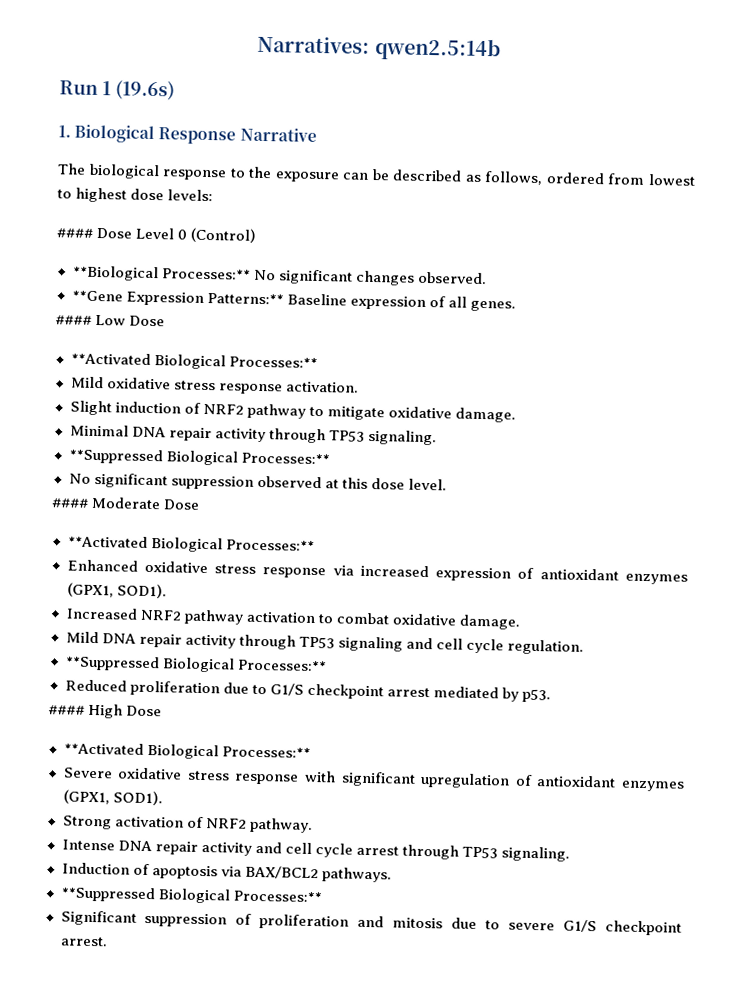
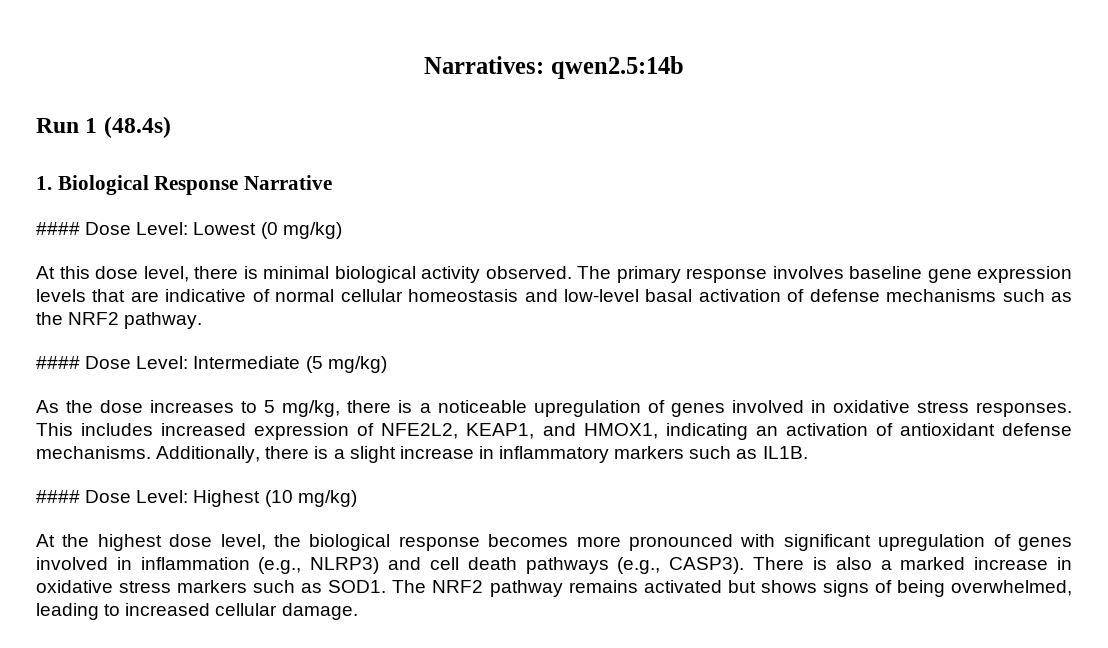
[115,80,175,101] (19.6s) -> [103,116,171,138] (48.4s)
[57,163,697,186] [57,187,214,203] [56,227,257,243] [72,265,487,286] [71,290,516,312] [55,314,166,327] [70,352,318,370] [70,376,359,395] [69,400,516,423] [69,424,437,446] [68,448,330,466] [68,472,447,491] [51,496,201,510] [67,535,315,553] [66,559,688,585] [66,582,167,599] [65,607,520,630] [65,631,584,655] [64,655,327,673] [64,679,551,703] [48,703,163,719] [63,742,311,760] [62,767,686,792] [62,789,163,806] [62,815,313,833] [61,839,570,862] [61,862,392,883] [60,886,322,904] [60,910,682,936] [59,936,108,947] The biological response to the exposure can be described as follows, ordered from lowest to highest dose levels: // #### Dose Level 0 (Control) // **Biological Processes:** No significant changes observed. // **Gene Expression Patterns:** Baseline expression of all genes. // #### Low Dose // **Activated Biological Processes:** // Mild oxidative stress response activation. // Slight induction of NRF2 pathway to mitigate oxidative damage. // Minimal DNA repair activity through TP53 signaling. // **Suppressed Biological Processes:** // No significant suppression observed at this dose level. // #### Moderate Dose // **Activated Biological Processes:** // Enhanced oxidative stress response via increased expression of antioxidant enzymes (GPX1, SOD1). // Increased NRF2 pathway activation to combat oxidative damage. // Mild DNA repair activity through TP53 signaling and cell cycle regulation. // **Suppressed Biological Processes:** // Reduced proliferation due to G1/S checkpoint arrest mediated by p53. // #### High Dose // **Activated Biological Processes:** // Severe oxidative stress response with significant upregulation of antioxidant enzymes (GPX1, SOD1). // Strong activation of NRF2 pathway. // Intense DNA repair activity and cell cycle arrest through TP53 signaling. // Induction of apoptosis via BAX/BCL2 pathways. // **Suppressed Biological Processes:** // Significant suppression of proliferation and mitosis due to severe G1/S checkpoint arrest. -> [36,222,342,239] [36,266,1072,283] [36,289,1072,302] [36,312,203,329] [36,356,387,373] [36,400,1072,417] [36,423,1072,440] [36,446,808,463] [36,490,357,507] [36,534,1072,551] [36,557,1073,574] [36,580,1072,597] [36,603,358,620] #### Dose Level: Lowest (0 mg/kg) // At this dose level, there is minimal biological activity observed. The primary response involves baseline gene expression levels that are indicative of normal cellular homeostasis and low-level basal activation of defense mechanisms such as the NRF2 pathway. // #### Dose Level: Intermediate (5 mg/kg) // As the dose increases to 5 mg/kg, there is a noticeable upregulation of genes involved in oxidative stress responses. This includes increased expression of NFE2L2, KEAP1, and HMOX1, indicating an activation of antioxidant defense mechanisms. Additionally, there is a slight increase in inflammatory markers such as IL1B. // #### Dose Level: Highest (10 mg/kg) // At the highest dose level, the biological response becomes more pronounced with significant upregulation of genes involved in inflammation (e.g., NLRP3) and cell death pathways (e.g., CASP3). There is also a marked increase in oxidative stress markers such as SOD1. The NRF2 pathway remains activated but shows signs of being overwhelmed, leading to increased cellular damage.

